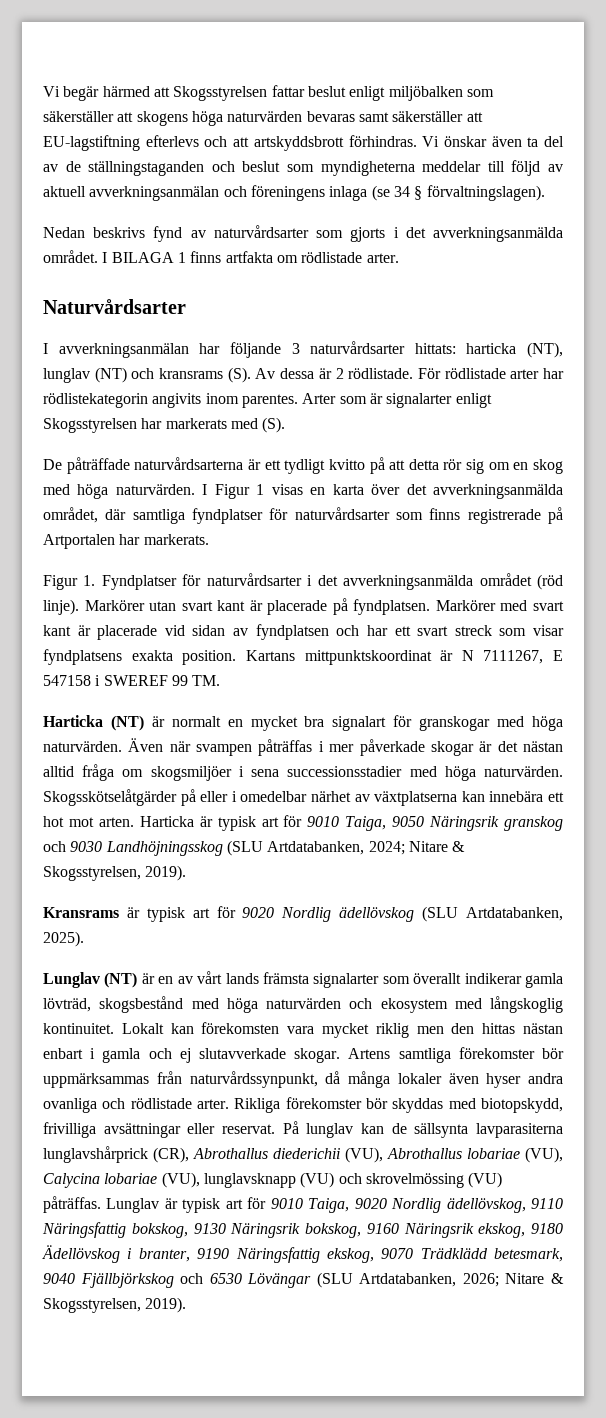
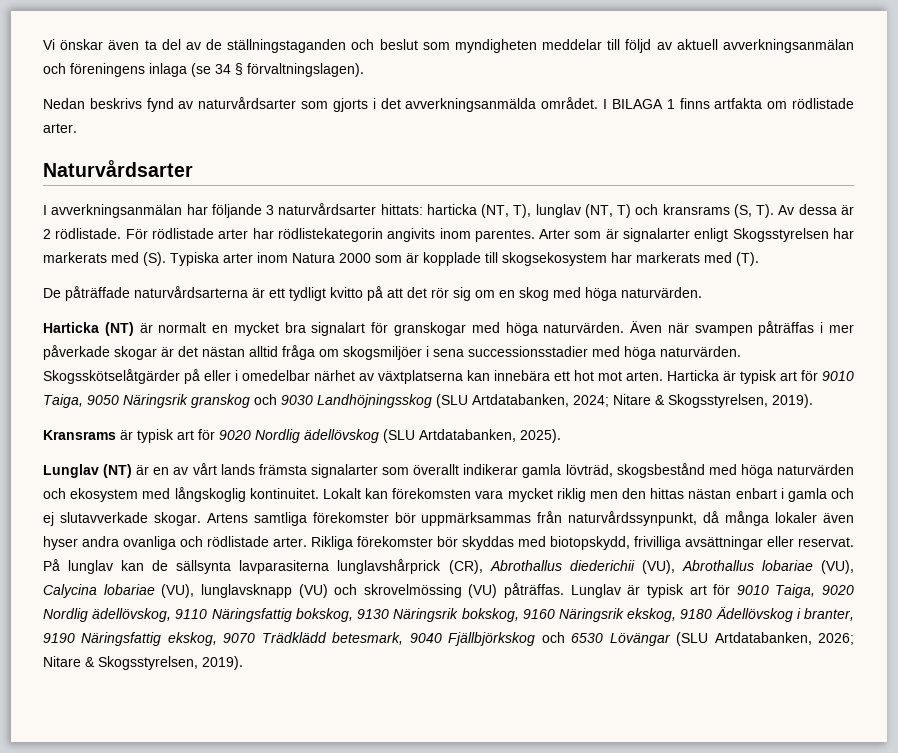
[43,85,494,101] [43,111,483,126] [43,135,440,151] Vi begär härmed att Skogsstyrelsen fattar beslut enligt miljöbalken som säkerställer att skogens höga naturvärden bevaras samt säkerställer att EU-lagstiftning efterlevs och att artskyddsbrott förhindras. Vi -> [43,39,55,50] Vi
[320,161,415,176] myndigheterna -> [454,39,537,53] myndigheten
[527,342,563,358] [43,367,251,383] (NT), lunglav (NT) och kransrams (S). -> [481,204,775,218] (NT, T), lunglav (NT, T) och kransrams (S, T).
(286, 425) none -> [170,252,759,266] Typiska arter inom Natura 2000 som är kopplade till skogsekosystem har markerats med (T).
[408,459,439,470] detta -> [407,287,427,298] det
[202,484,563,499] [43,507,563,524] [43,534,209,549] [43,573,564,590] [43,598,565,615] [43,624,565,640] [43,649,563,665] [43,675,221,686] I Figur 1 visas en karta över det avverkningsanmälda området, där samtliga fyndplatser för naturvårdsarter som finns registrerade på Artportalen har markerats. // Figur 1. Fyndplatser för naturvårdsarter i det avverkningsanmälda området (röd linje). Markörer utan svart kant är placerade på fyndplatsen. Markörer med svart kant är placerade vid sidan av fyndplatsen och har ett svart streck som visar fyndplatsens exakta position. Kartans mittpunktskoordinat är N 7111267, E 547158 i SWEREF 99 TM. -> (702, 292) none

